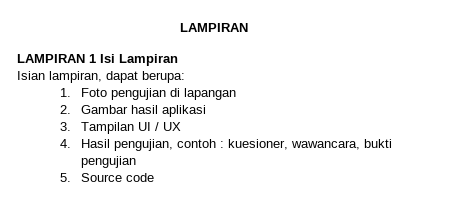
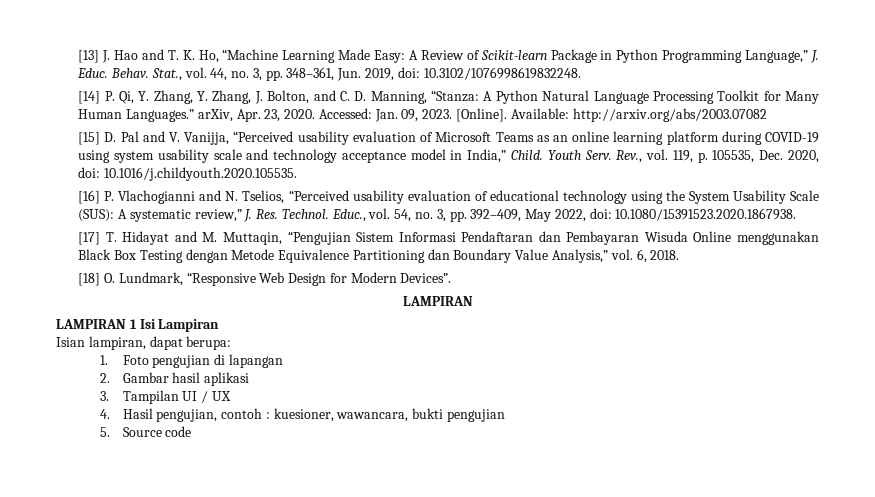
(180, 27) none -> [78,49,820,63] [77,67,581,81] [78,90,819,104] [78,108,767,122] [78,131,819,145] [78,149,819,163] [78,167,297,181] [78,190,819,204] [78,208,797,222] [78,231,819,245] [78,249,680,263] [78,272,452,286] [13] J. Hao and T. K. Ho, “Machine Learning Made Easy: A Review of Scikit-learn Package in Python Programming Language,” J. Educ. Behav. Stat., vol. 44, no. 3, pp. 348–361, Jun. 2019, doi: 10.3102/1076998619832248. // [14] P. Qi, Y. Zhang, Y. Zhang, J. Bolton, and C. D. Manning, “Stanza: A Python Natural Language Processing Toolkit for Many Human Languages.” arXiv, Apr. 23, 2020. Accessed: Jan. 09, 2023. [Online]. Available: http://arxiv.org/abs/2003.07082 // [15] D. Pal and V. Vanijja, “Perceived usability evaluation of Microsoft Teams as an online learning platform during COVID-19 using system usability scale and technology acceptance model in India,” Child. Youth Serv. Rev., vol. 119, p. 105535, Dec. 2020, doi: 10.1016/j.childyouth.2020.105535. // [16] P. Vlachogianni and N. Tselios, “Perceived usability evaluation of educational technology using the System Usability Scale (SUS): A systematic review,” J. Res. Technol. Educ., vol. 54, no. 3, pp. 392–409, May 2022, doi: 10.1080/15391523.2020.1867938. // [17] T. Hidayat and M. Muttaqin, “Pengujian Sistem Informasi Pendaftaran dan Pembayaran Wisuda Online menggunakan Black Box Testing dengan Metode Equivalence Partitioning dan Boundary Value Analysis,” vol. 6, 2018. // [18] O. Lundmark, “Responsive Web Design for Modern Devices”. //

